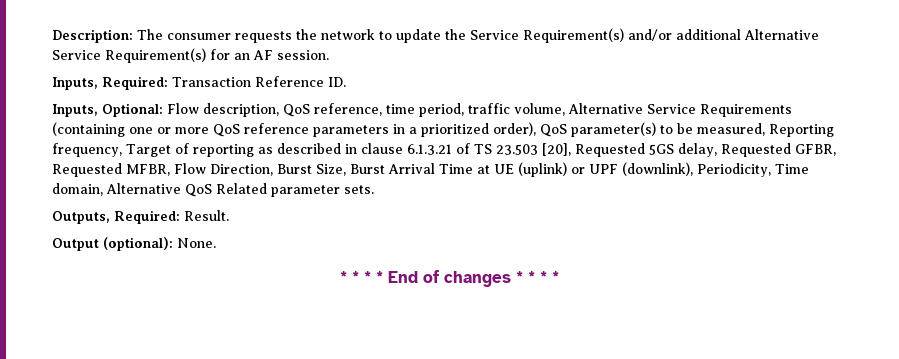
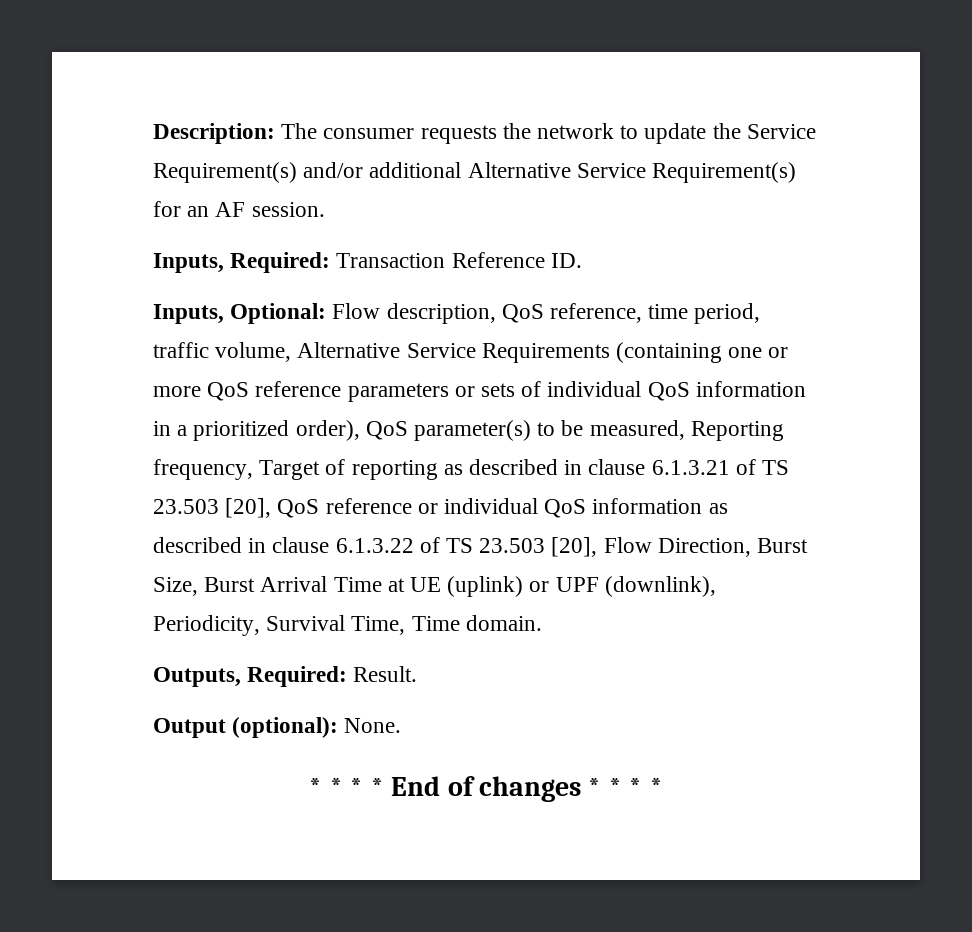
(389, 131) none -> [454,381,806,401] or sets of individual QoS information
[575,143,836,157] [52,163,170,177] Requested 5GS delay, Requested GFBR, Requested MFBR, -> [277,498,728,518] [153,537,598,557] QoS reference or individual QoS information as described in clause 6.1.3.22 of TS 23.503 [20],
[775,164,809,174] [52,183,374,197] Time domain, Alternative QoS Related parameter sets. -> [266,615,542,635] Survival Time, Time domain.

